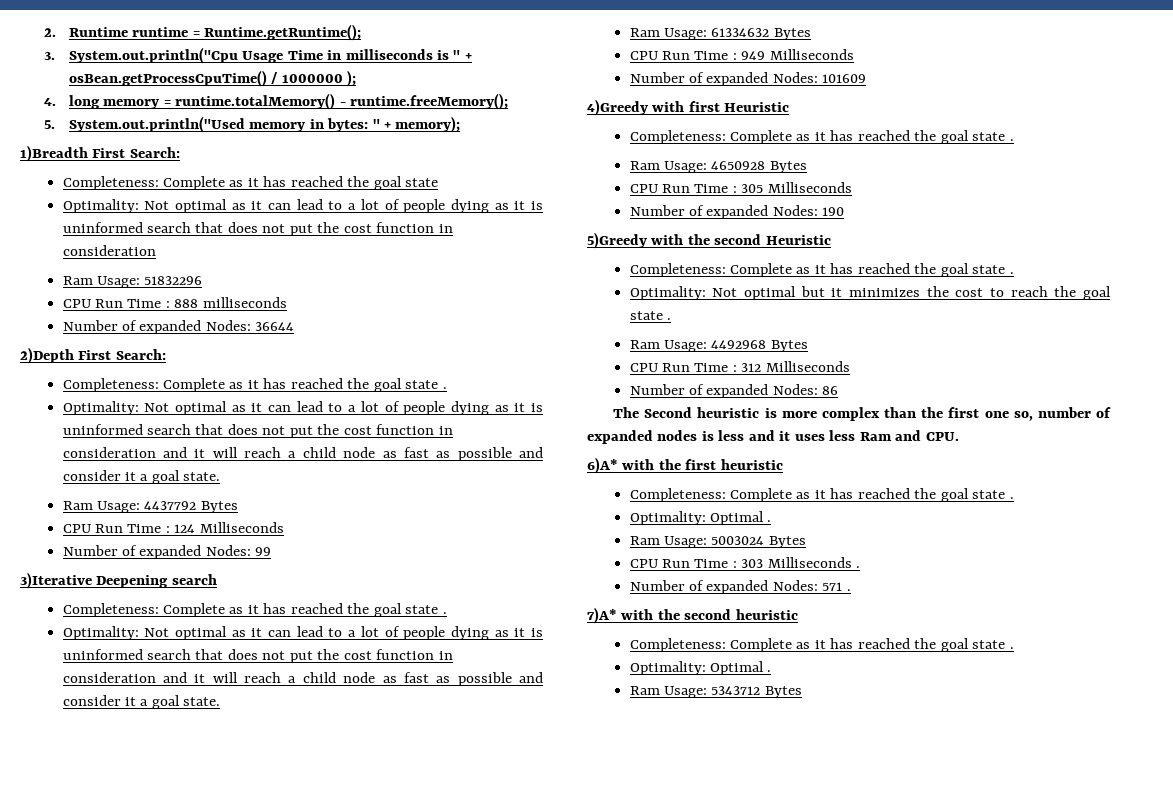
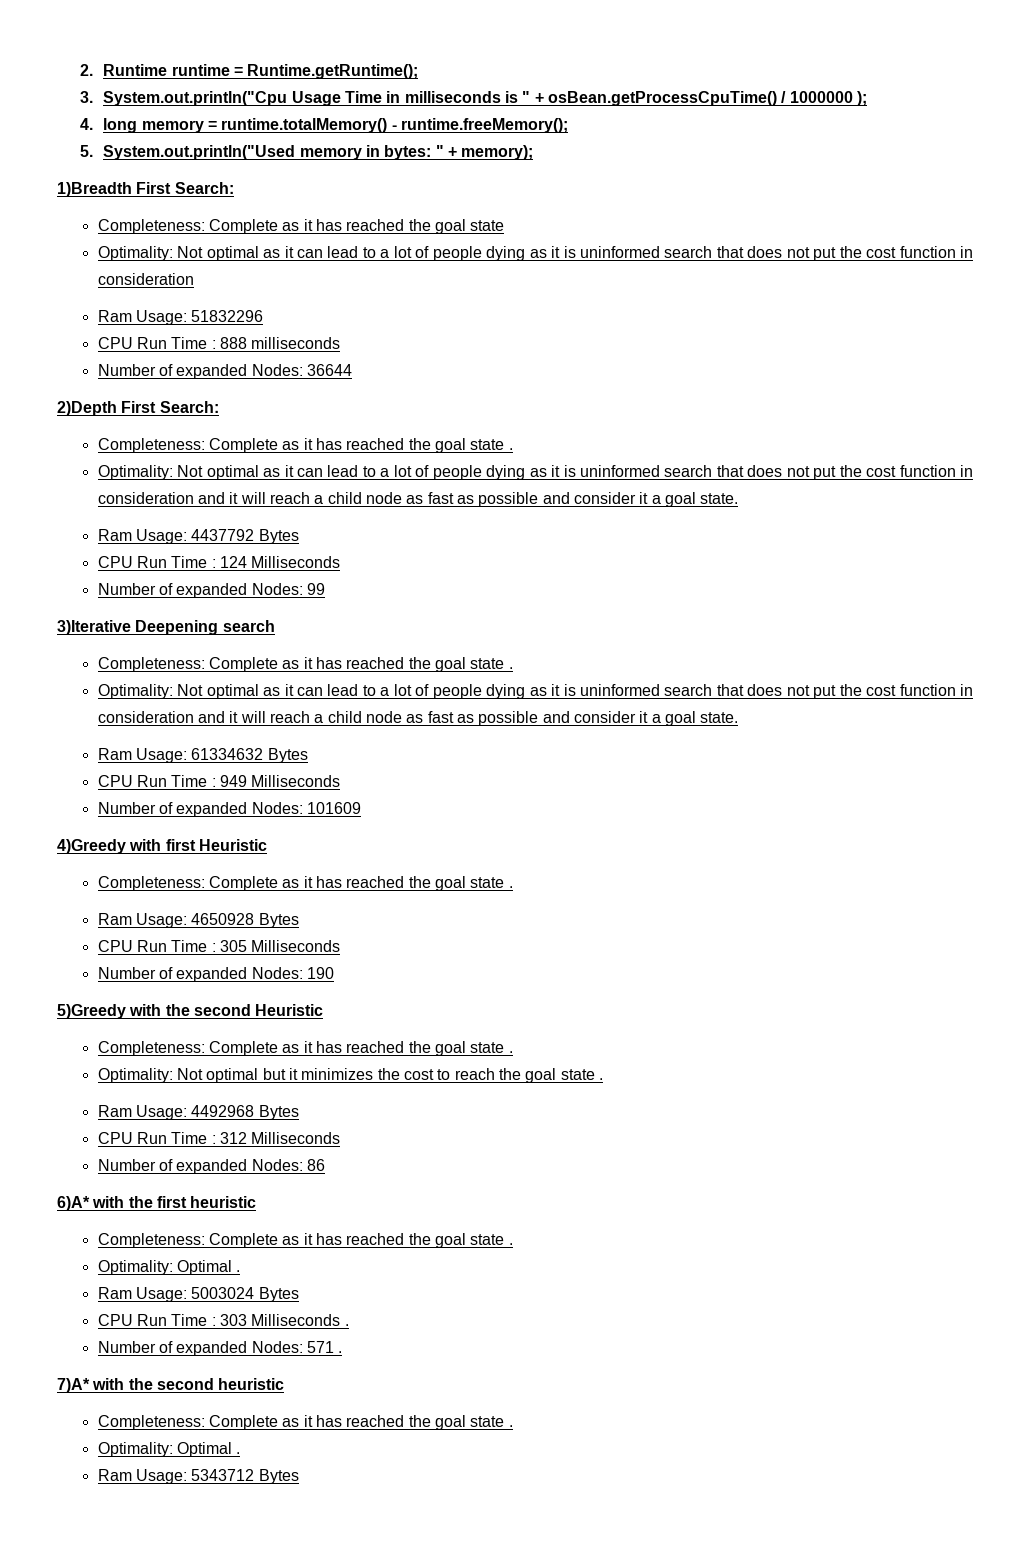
[613,407,1111,421] [587,430,959,444] // The Second heuristic is more complex than the first one so, number of expanded nodes is less and it uses less Ram and CPU. -> (326, 1165) none

